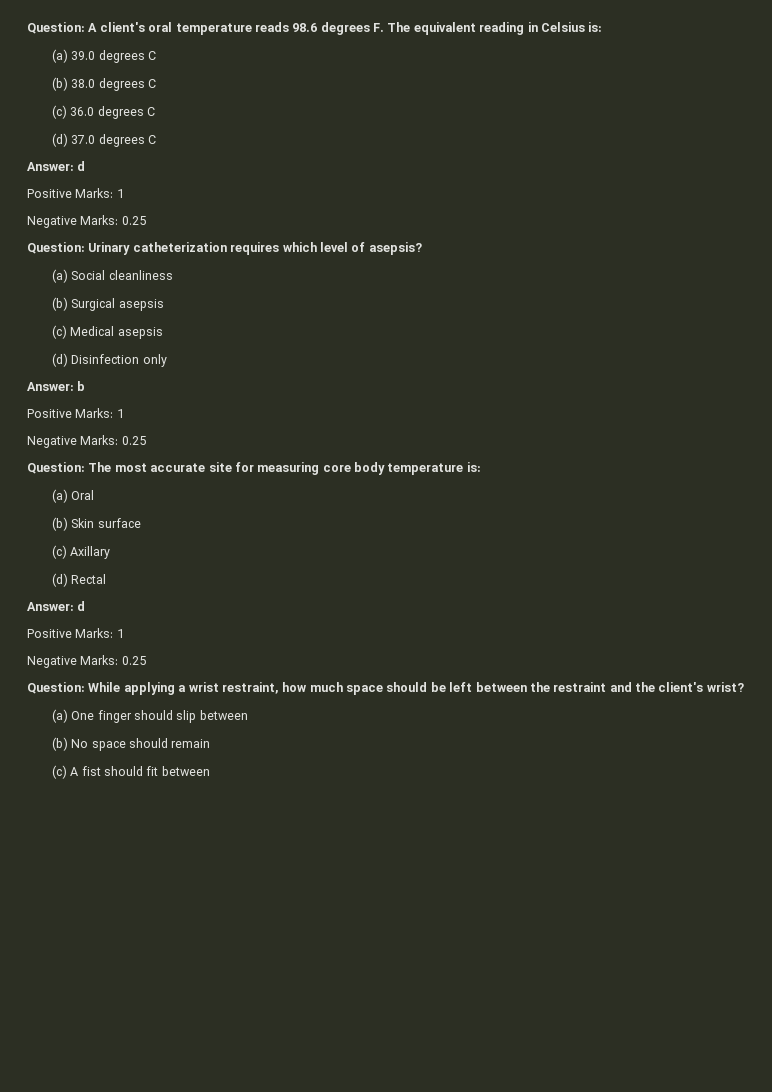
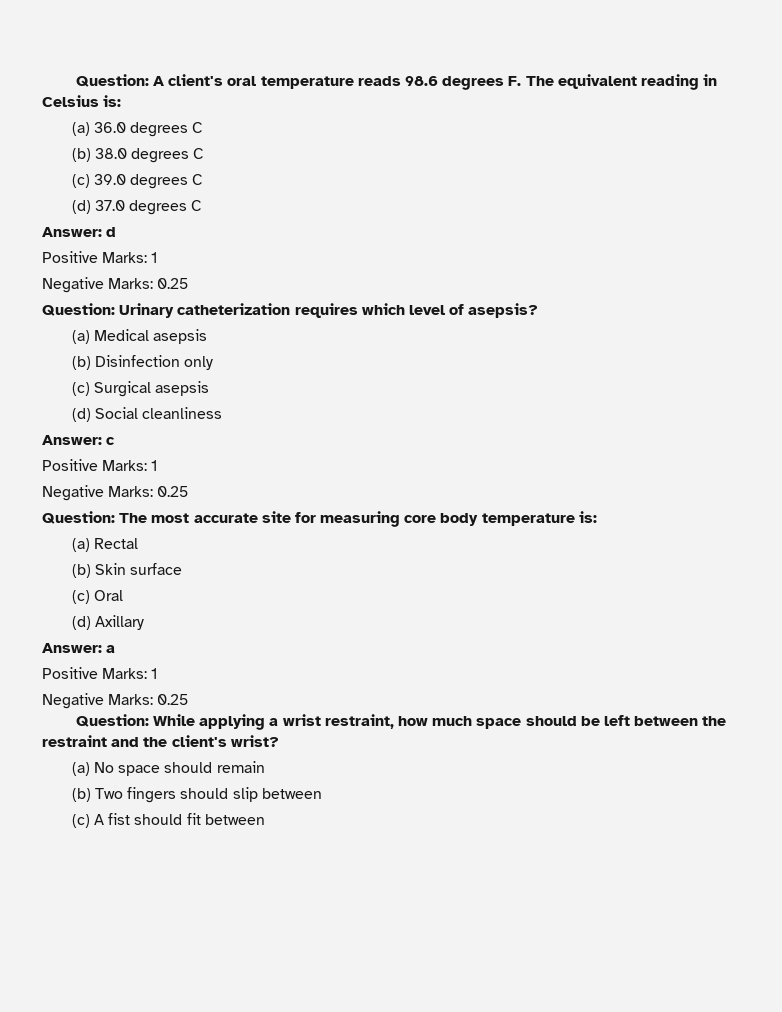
[71,51,96,60] 39.0 -> [94,122,127,133] 36.0
[70,107,95,116] 36.0 -> [94,174,127,185] 39.0
[71,270,173,280] [51,297,164,311] [51,325,163,339] [51,353,167,367] [27,381,86,391] Social cleanliness // (b) Surgical asepsis // (c) Medical asepsis // (d) Disinfection only // Answer: b -> [94,329,208,344] [71,355,214,370] [71,381,210,397] [71,407,223,422] [42,435,116,445] Medical asepsis // (b) Disinfection only // (c) Surgical asepsis // (d) Social cleanliness // Answer: c
[71,490,95,500] Oral -> [94,538,139,549] Rectal
(67, 552) none -> [94,590,124,601] [71,616,91,630] Oral // (d)
[51,573,107,587] [27,601,86,611] // (d) Rectal // Answer: d -> [42,643,116,653] // Answer: a
[71,710,248,723] [51,737,211,751] One finger should slip between // (b) No space should remain -> [94,761,265,776] [71,787,322,803] No space should remain // (b) Two fingers should slip between

